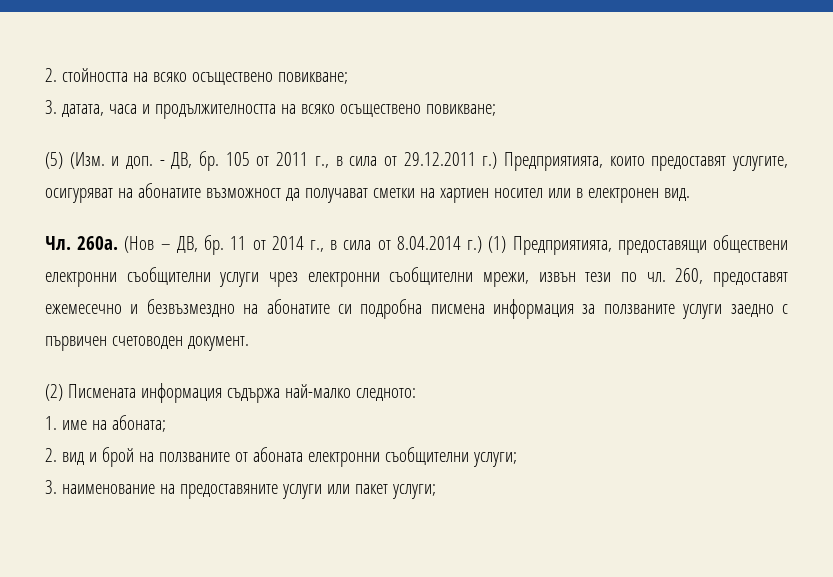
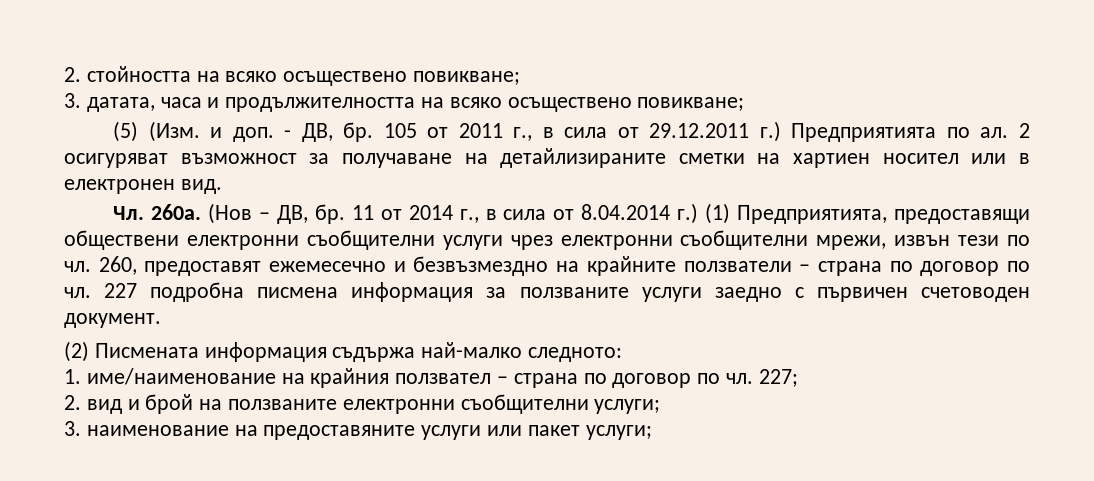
[503,152,788,171] [45,183,368,203] Предприятията, които предоставят услугите, осигуряват на абонатите възможност да получават -> [791,123,1030,142] [64,148,667,168] Предприятията по ал. 2 осигуряват възможност за получаване на детайлизираните
[266,299,352,314] абонатите си -> [586,256,1031,276] [64,283,138,298] крайните ползватели – страна по договор по чл. 227
[61,415,166,432] име на абоната; -> [86,368,798,388] име/наименование на крайния ползвател – страна по договор по чл. 227;
[234,447,303,462] от абоната -> (338, 404) none

